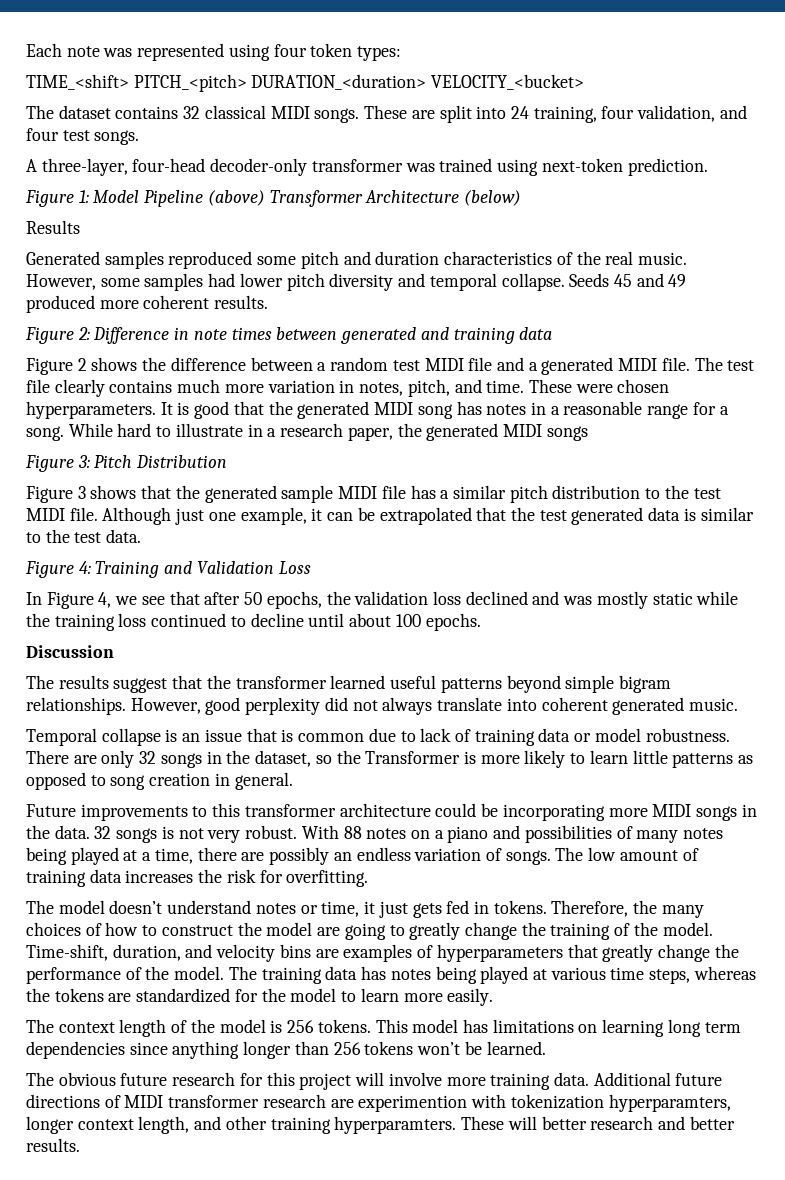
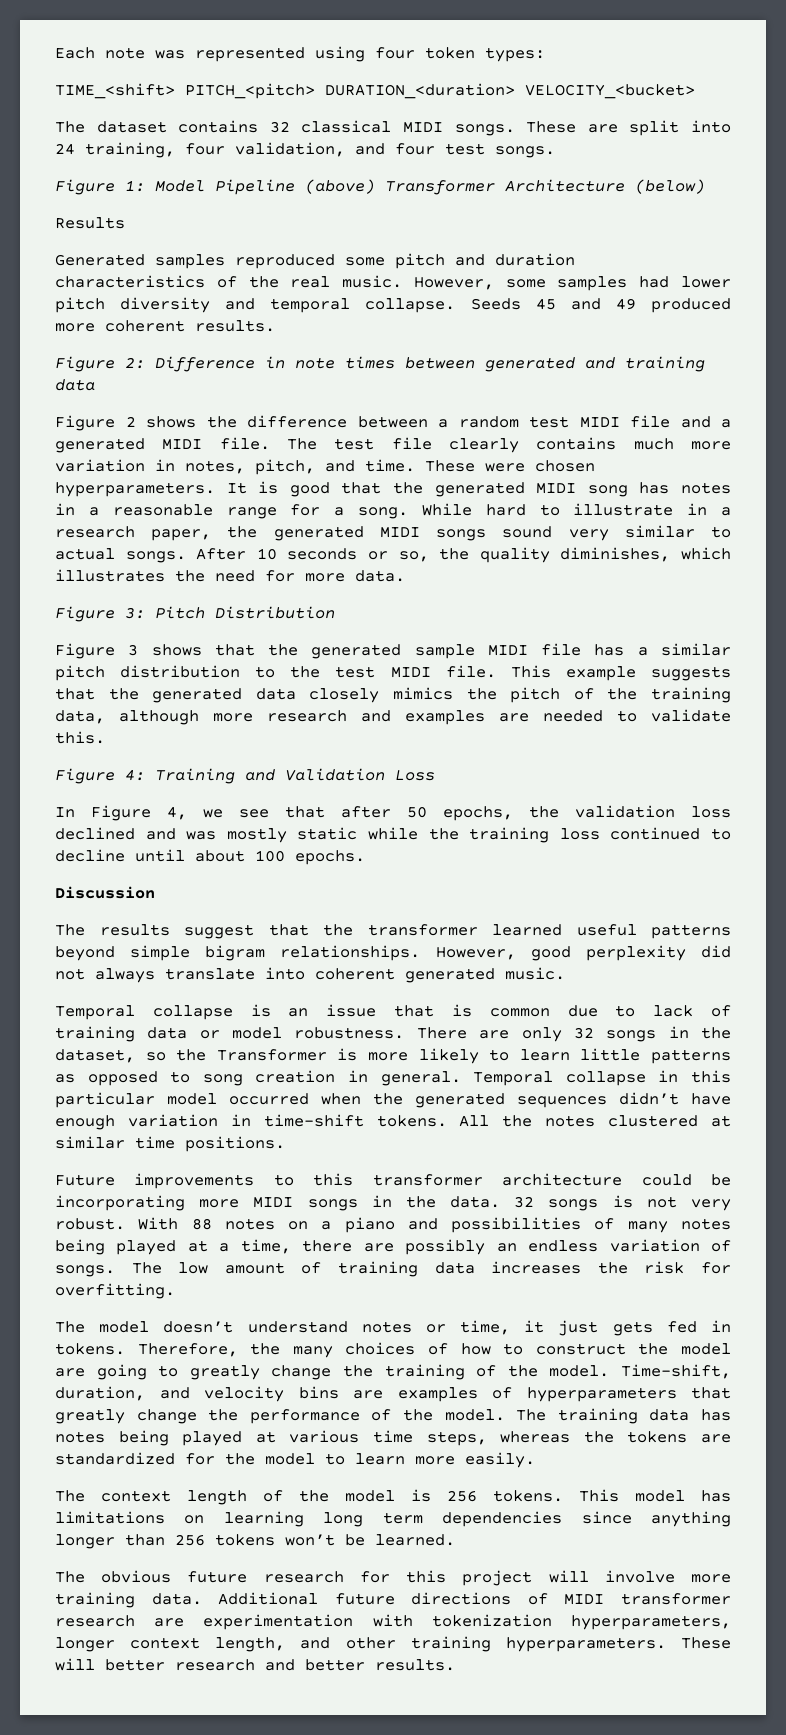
[26,158,708,176] // A three-layer, four-head decoder-only transformer was trained using next-token prediction. -> (555, 152) none
(588, 433) none -> [502,525,731,541] [55,547,732,563] [55,569,405,582] sound very similar to actual songs. After 10 seconds or so, the quality diminishes, which illustrates the need for more data.
[102,507,567,525] Although just one example, it can be extrapolated that the test -> [510,665,731,681] [55,688,139,700] This example suggests that the
[683,507,754,521] [26,529,142,543] is similar to the test data. -> [309,687,732,703] [55,709,731,725] [55,731,105,744] closely mimics the pitch of the training data, although more research and examples are needed to validate this.
(293, 781) none -> [473,1070,732,1086] [55,1092,731,1108] [55,1114,732,1130] [55,1136,285,1152] Temporal collapse in this particular model occurred when the generated sequences didn’t have enough variation in time-shift tokens. All the notes clustered at similar time positions.
[358,1095,468,1112] experimention -> [203,1614,354,1630] experimentation
[608,1094,731,1112] hyperparamters, -> [571,1615,731,1630] hyperparameters,
[334,1116,457,1134] hyperparamters. -> [505,1637,666,1652] hyperparameters.

